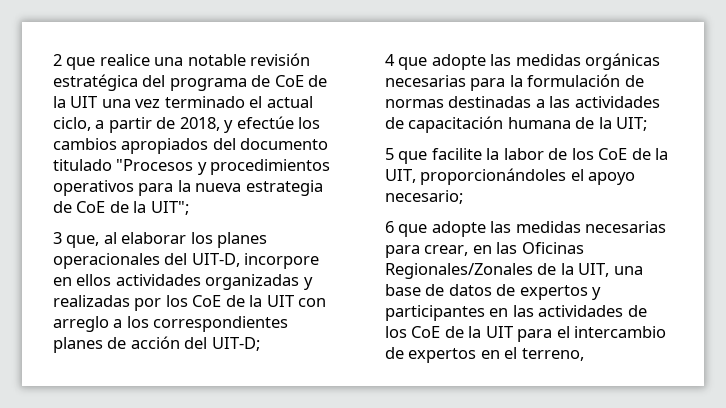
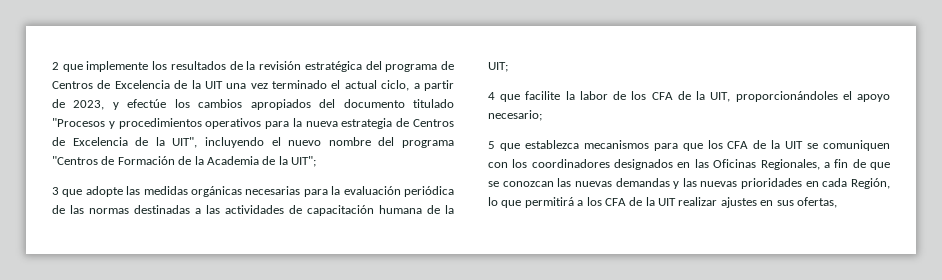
[99,54,246,66] realice una notable -> [86,61,256,72] implemente los resultados de la
[274,75,304,87] CoE -> [52,80,170,89] Centros de Excelencia
[179,117,220,131] 2018, -> [73,100,105,110] 2023,
[76,201,189,215] [53,232,268,248] [53,253,320,269] [53,274,313,290] [53,295,327,311] [53,316,289,332] [53,336,260,353] [385,54,395,66] CoE de la UIT"; // 3 que, al elaborar los planes operacionales del UIT-D, incorpore en ellos actividades organizadas y realizadas por los CoE de la UIT con arreglo a los correspondientes planes de acción del UIT-D; // 4 -> [412,119,454,127] [52,137,454,148] [52,156,316,167] [52,187,59,195] Centros de Excelencia de la UIT", incluyendo el nuevo nombre del programa "Centros de Formación de la Academia de la UIT"; // 3
[527,74,644,87] formulación de -> [343,186,454,197] [52,205,84,214] evaluación periódica de las
[385,148,394,160] 5 -> [488,92,495,100] 4
[598,148,628,160] CoE -> [651,92,673,100] CFA
[385,221,667,237] [385,242,584,258] [385,263,643,279] [385,284,602,300] [385,305,647,321] [385,326,667,342] [385,347,584,363] 6 que adopte las medidas necesarias para crear, en las Oficinas Regionales/Zonales de la UIT, una base de datos de expertos y participantes en las actividades de los CoE de la UIT para el intercambio de expertos en el terreno, -> [488,140,890,151] [488,159,890,170] [488,178,890,189] [488,197,837,208] 5 que establezca mecanismos para que los CFA de la UIT se comuniquen con los coordinadores designados en las Oficinas Regionales, a fin de que se conozcan las nuevas demandas y las nuevas prioridades en cada Región, lo que permitirá a los CFA de la UIT realizar ajustes en sus ofertas,

